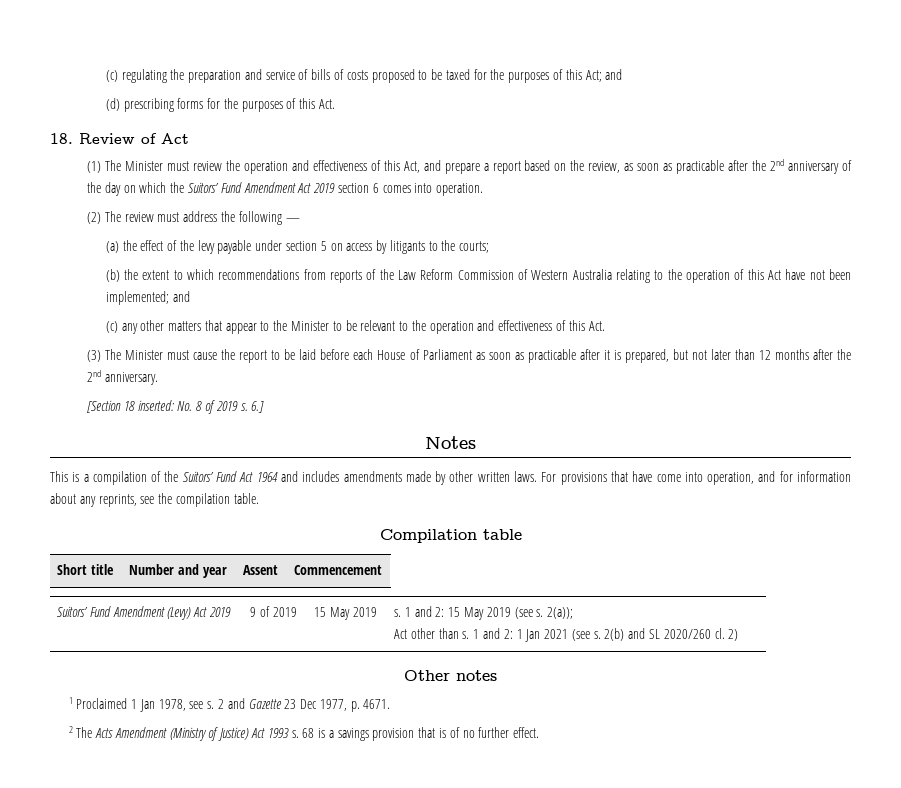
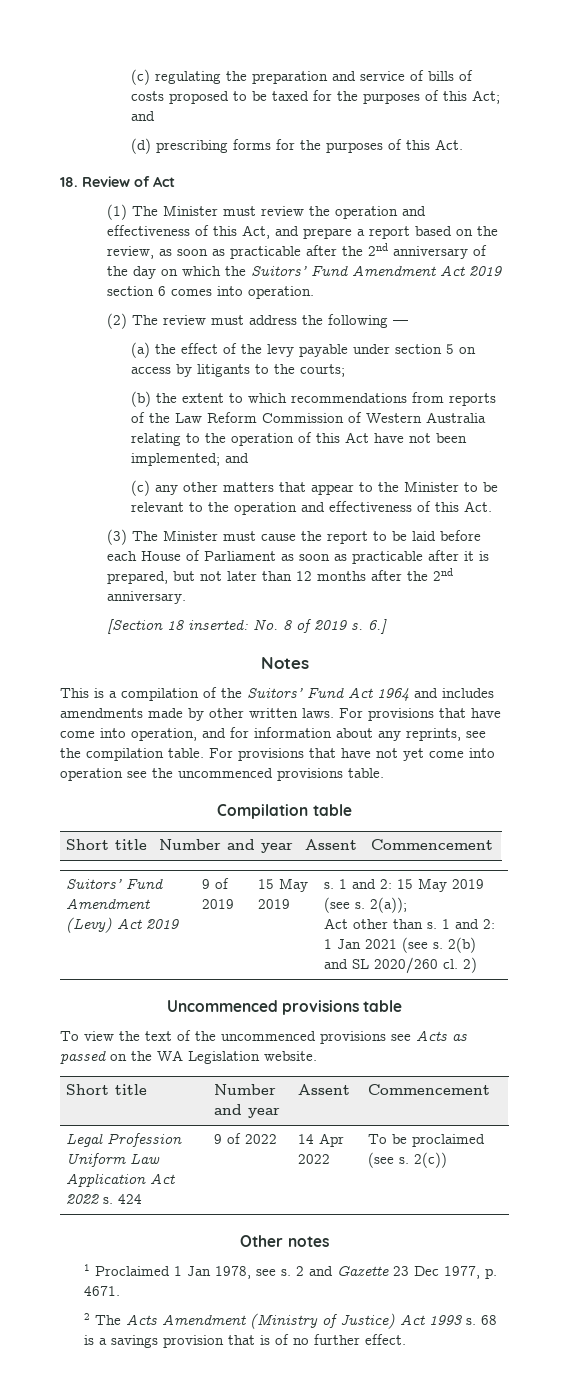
(259, 498) none -> [209,748,495,761] [60,768,384,781] For provisions that have not yet come into operation see the uncommenced provisions table.
(739, 635) none -> [166,1000,403,1015] [60,1030,467,1044] [60,1050,317,1064] [66,1084,148,1095] [214,1084,277,1095] [214,1104,281,1118] [298,1084,351,1095] [368,1084,491,1095] [66,1133,183,1147] [66,1153,161,1167] [66,1173,176,1187] [66,1194,143,1204] [214,1133,278,1144] [298,1133,345,1147] [298,1154,331,1164] [368,1134,486,1147] [368,1152,448,1168] // Uncommenced provisions table // To view the text of the uncommenced provisions see Acts as passed on the WA Legislation website. // Short title | Number and year | Assent | Commencement // Legal Profession Uniform Law Application Act 2022 s. 424 | 9 of 2022 | 14 Apr 2022 | To be proclaimed (see s. 2(c))

